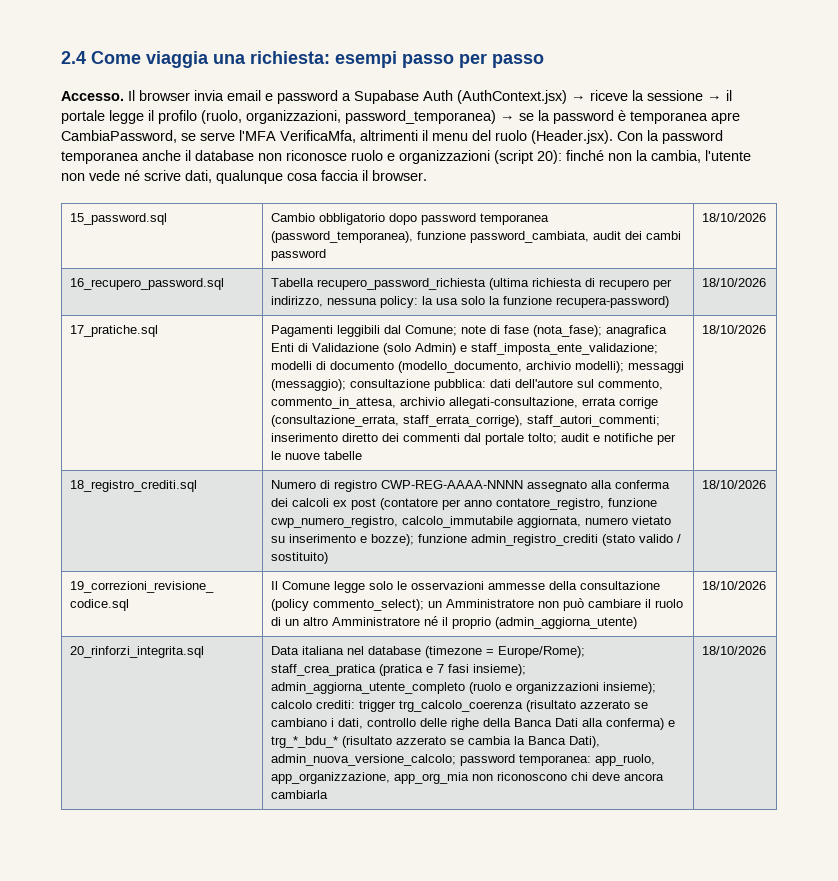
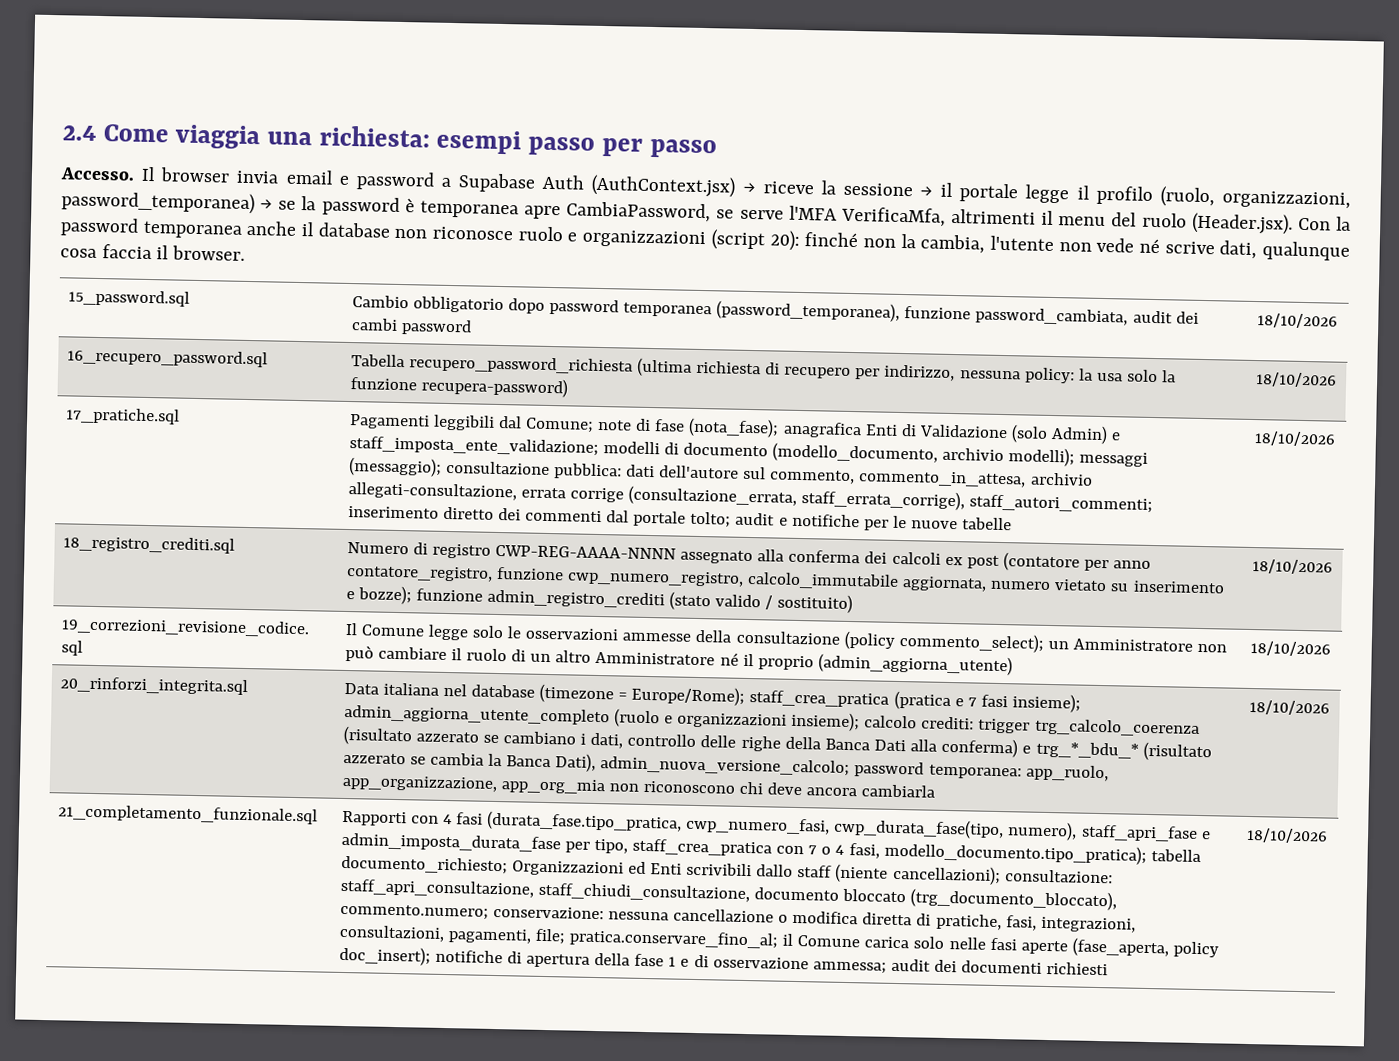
(766, 650) none -> [57,804,318,825] [341,810,1211,842] [340,832,1201,865] [340,855,1113,886] [339,878,1118,911] [339,903,1136,933] [338,924,1220,958] [338,945,1109,976] [1245,827,1328,844] // 21_completamento_funzionale.sql | Rapporti con 4 fasi (durata_fase.tipo_pratica, cwp_numero_fasi, cwp_durata_fase(tipo, numero), staff_apri_fase e admin_imposta_durata_fase per tipo, staff_crea_pratica con 7 o 4 fasi, modello_documento.tipo_pratica); tabella documento_richiesto; Organizzazioni ed Enti scrivibili dallo staff (niente cancellazioni); consultazione: staff_apri_consultazione, staff_chiudi_consultazione, documento bloccato (trg_documento_bloccato), commento.numero; conservazione: nessuna cancellazione o modifica diretta di pratiche, fasi, integrazioni, consultazioni, pagamenti, file; pratica.conservare_fino_al; il Comune carica solo nelle fasi aperte (fase_aperta, policy doc_insert); notifiche di apertura della fase 1 e di osservazione ammessa; audit dei documenti richiesti | 18/10/2026

